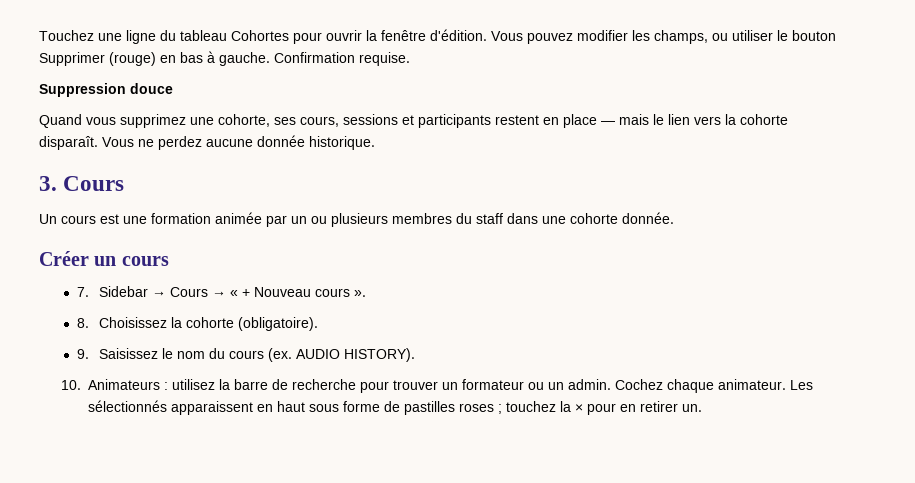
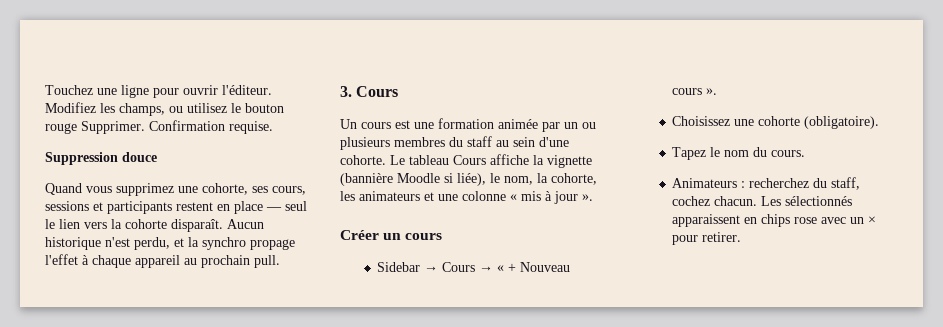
[160,29,628,44] du tableau Cohortes pour ouvrir la fenêtre d'édition. Vous pouvez modifier -> [153,85,272,98] [45,102,96,113] pour ouvrir l'éditeur. Modifiez
[732,30,773,41] utiliser -> [187,103,227,113] utilisez
[39,51,270,66] Supprimer (rouge) en bas à gauche. -> [45,121,145,134] rouge Supprimer.
[619,114,649,125] mais -> [285,201,307,211] seul
[102,135,375,150] Vous ne perdez aucune donnée historique. -> [227,219,264,229] [45,237,295,250] [45,254,280,268] Aucun historique n'est perdu, et la synchro propage l'effet à chaque appareil au prochain pull.
[507,212,674,224] dans une cohorte donnée. -> [496,137,569,147] [340,154,592,168] [340,173,597,186] [340,191,593,204] au sein d'une cohorte. Le tableau Cours affiche la vignette (bannière Moodle si liée), le nom, la cohorte, les animateurs et une colonne « mis à jour ».
[76,287,89,297] 7. -> (443, 236) none
[76,317,182,328] 8. Choisissez la -> [672,116,755,126] Choisissez une
[76,348,158,359] 9. Saisissez -> [672,147,707,160] Tapez
[228,348,415,362] [61,379,814,393] [88,400,703,415] cours (ex. AUDIO HISTORY). // 10. Animateurs : utilisez la barre de recherche pour trouver un formateur ou un admin. Cochez chaque animateur. Les sélectionnés apparaissent en haut sous forme de pastilles roses ; touchez la × pour en retirer un. -> [771,150,806,157] [672,177,861,190] [672,196,853,206] [672,214,877,227] [672,232,742,245] cours. // Animateurs : recherchez du staff, cochez chacun. Les sélectionnés apparaissent en chips rose avec un × pour retirer.

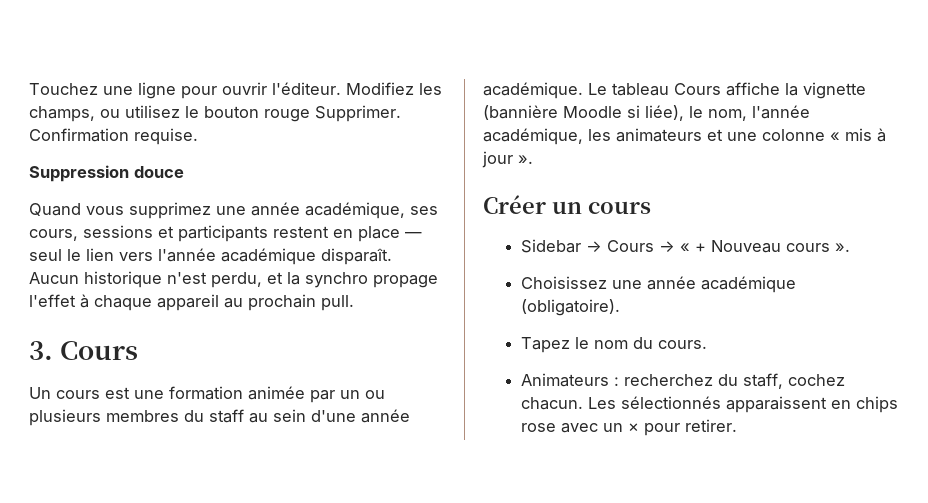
[202,183,248,195] cohorte, -> [251,202,405,219] année académique,
[111,219,167,229] la cohorte -> [158,248,316,265] l'année académique
[340,155,386,165] cohorte. -> [361,409,410,423] [483,82,583,99] année académique.
[537,173,597,185] la cohorte, -> [752,105,810,119] [483,128,583,145] l'année académique,
[758,116,801,126] cohorte -> [646,276,796,293] année académique

